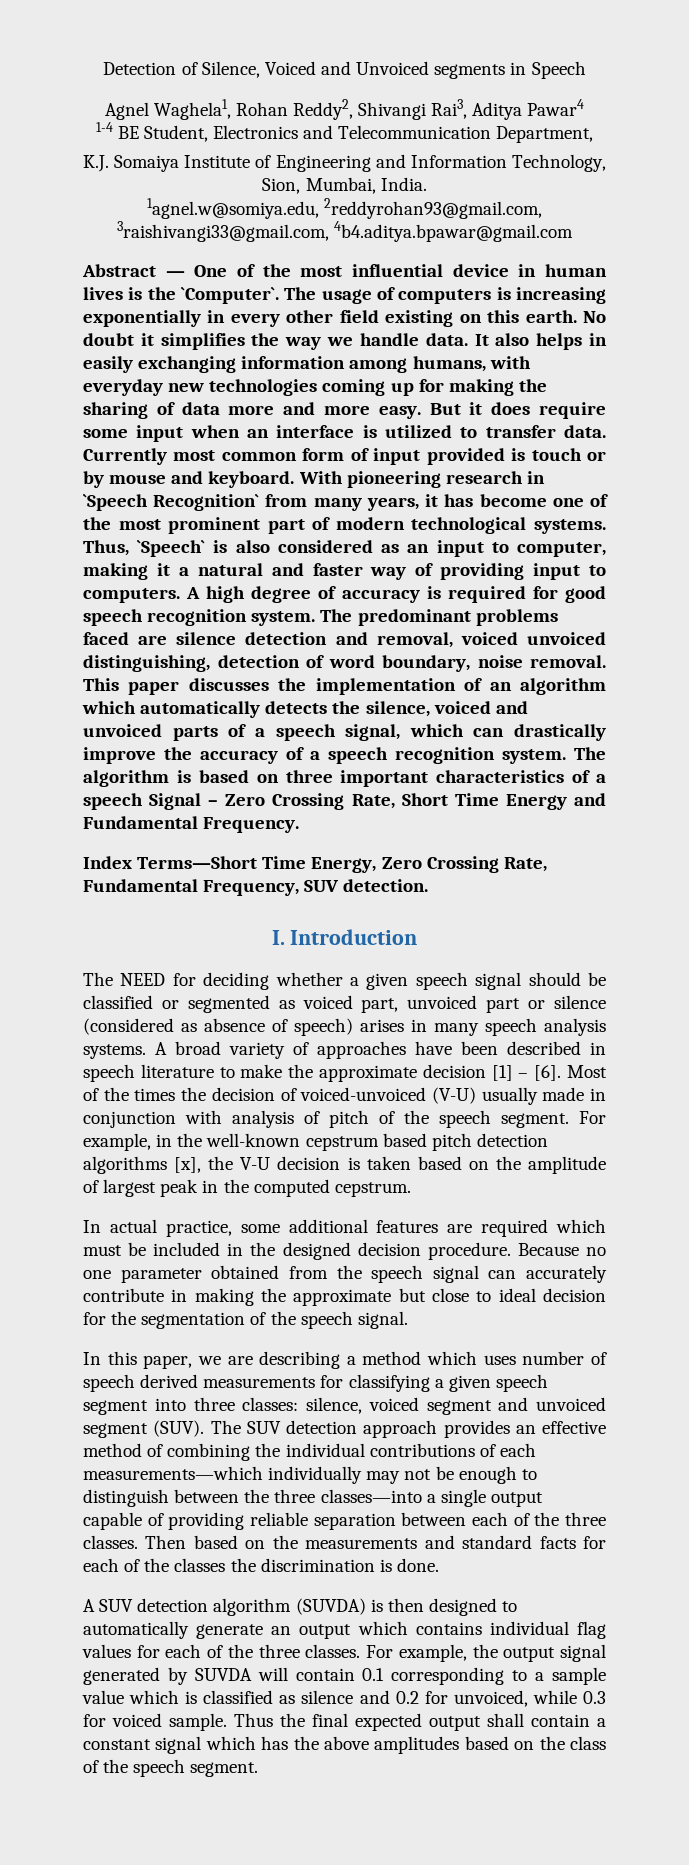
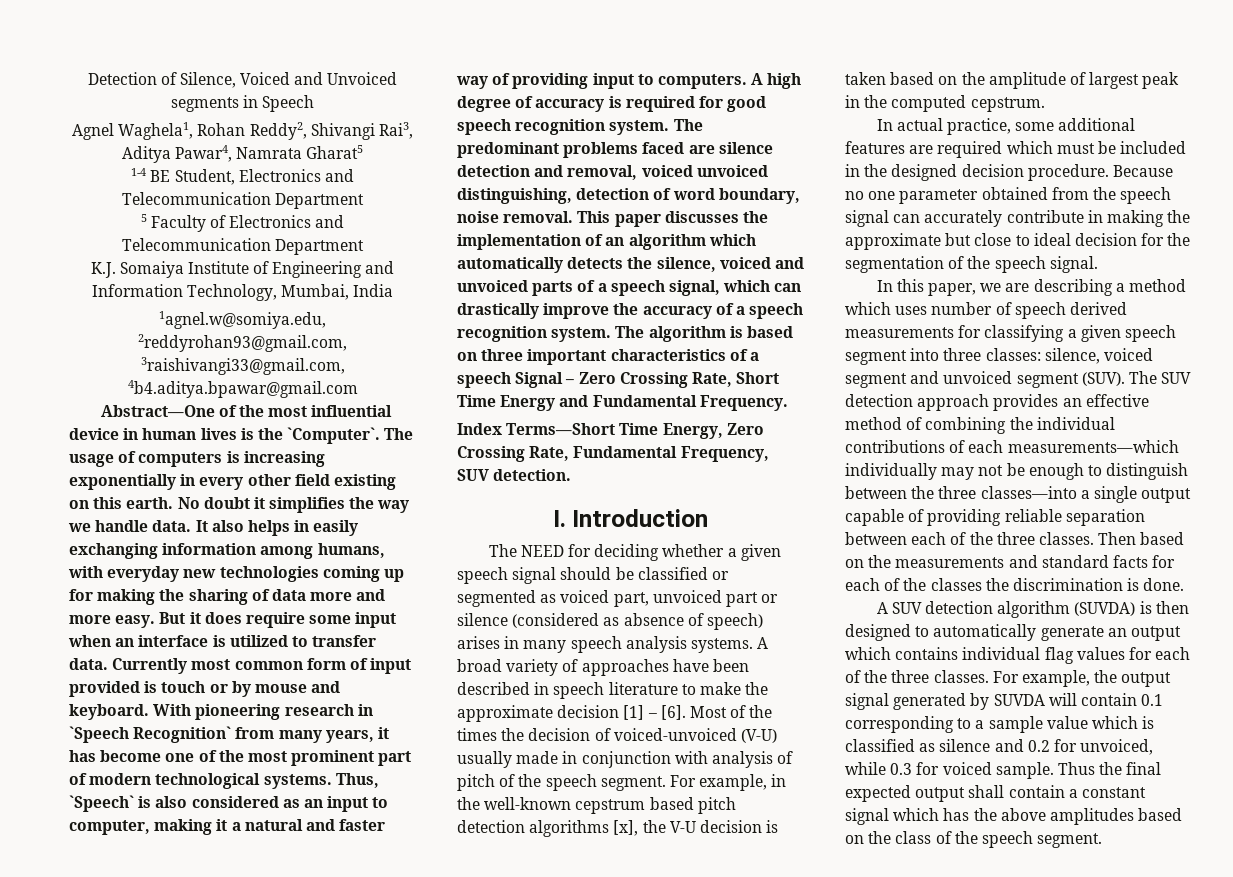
[527,99,585,116] Pawar4 -> [174,145,364,162] Pawar4, Namrata Gharat5
[496,126,594,143] Department, -> [275,193,365,209] [140,214,345,232] [121,238,365,255] Department // 5 Faculty of Electronics and Telecommunication Department
[262,177,427,194] Sion, Mumbai, India. -> [281,284,394,300] Mumbai, India
[82,264,228,277] Abstract — One -> [100,405,215,417] Abstract—One

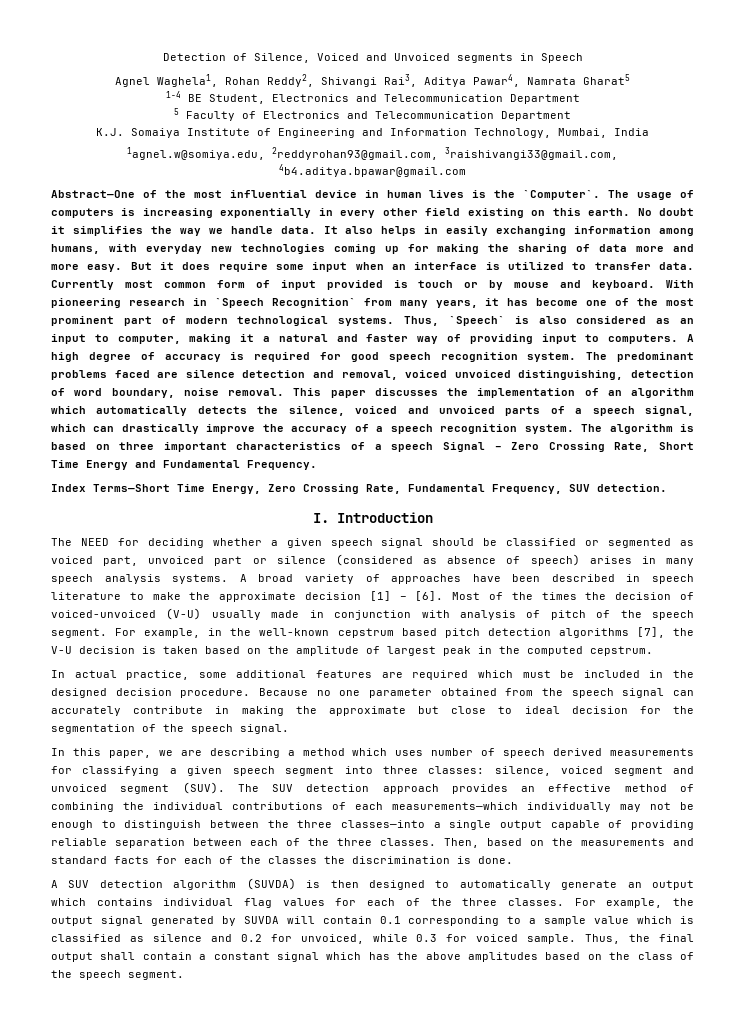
[613,820,639,836] [x], -> [636,627,665,638] [7],
[1098,532,1137,545] Then -> [444,838,479,848] Then,
[1057,762,1095,775] Thus -> [585,934,621,944] Thus,
[845,785,911,802] expected -> (695, 938) none

